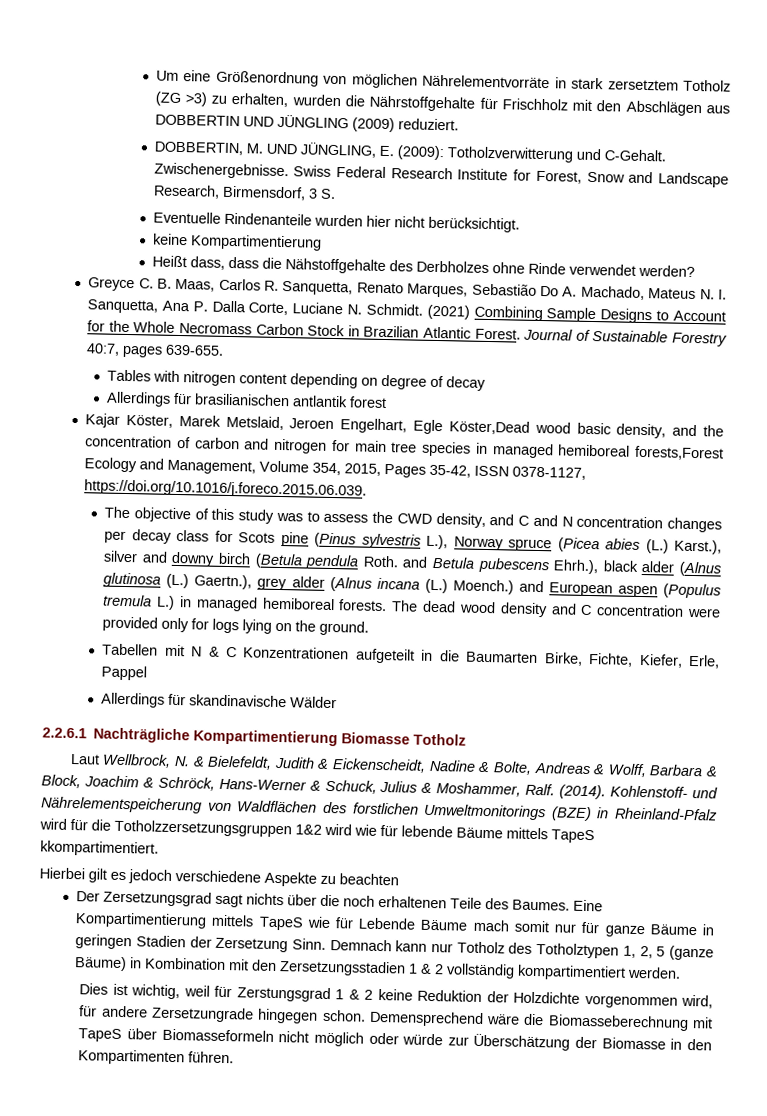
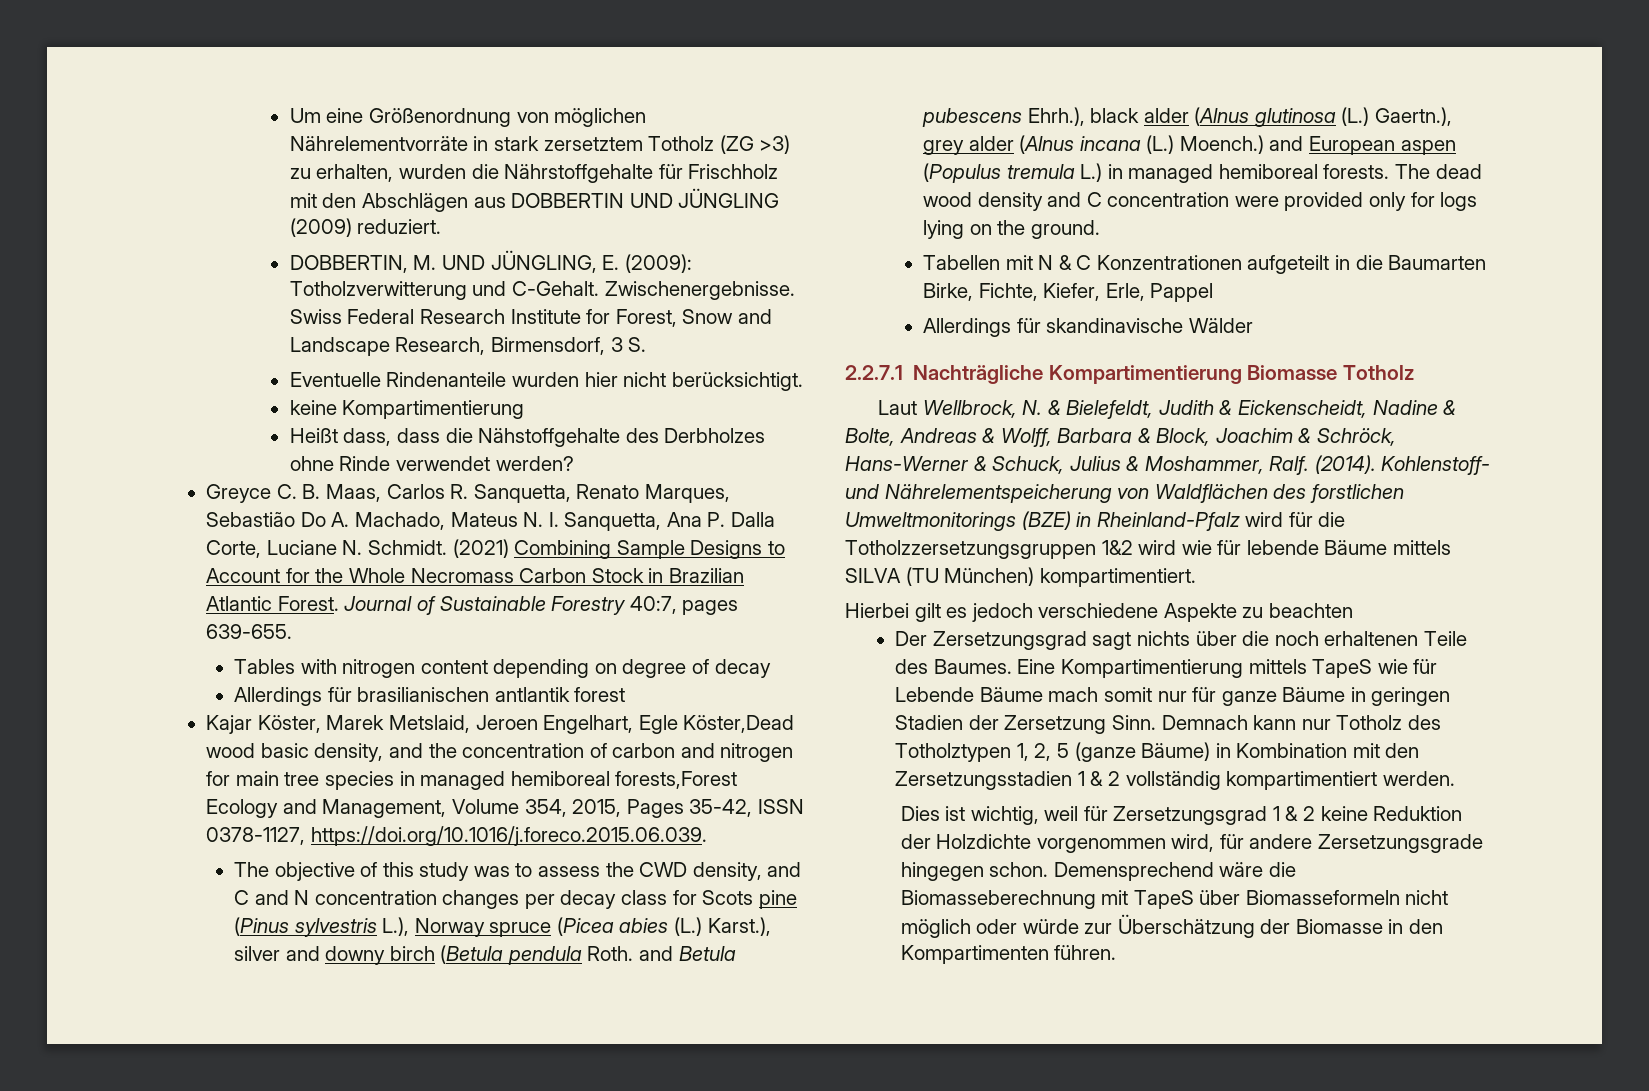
[42,727,87,739] 2.2.6.1 -> [845,365,903,380] 2.2.7.1
[551,829,595,844] [40,840,159,857] TapeS kkompartimentiert. -> [845,567,1196,587] SILVA (TU München) kompartimentiert.
[236,986,331,1003] Zerstungsgrad -> [1113,806,1268,825] Zersetzungsgrad
[150,1006,254,1023] Zersetzungrade -> [1317,834,1483,853] Zersetzungsgrade

